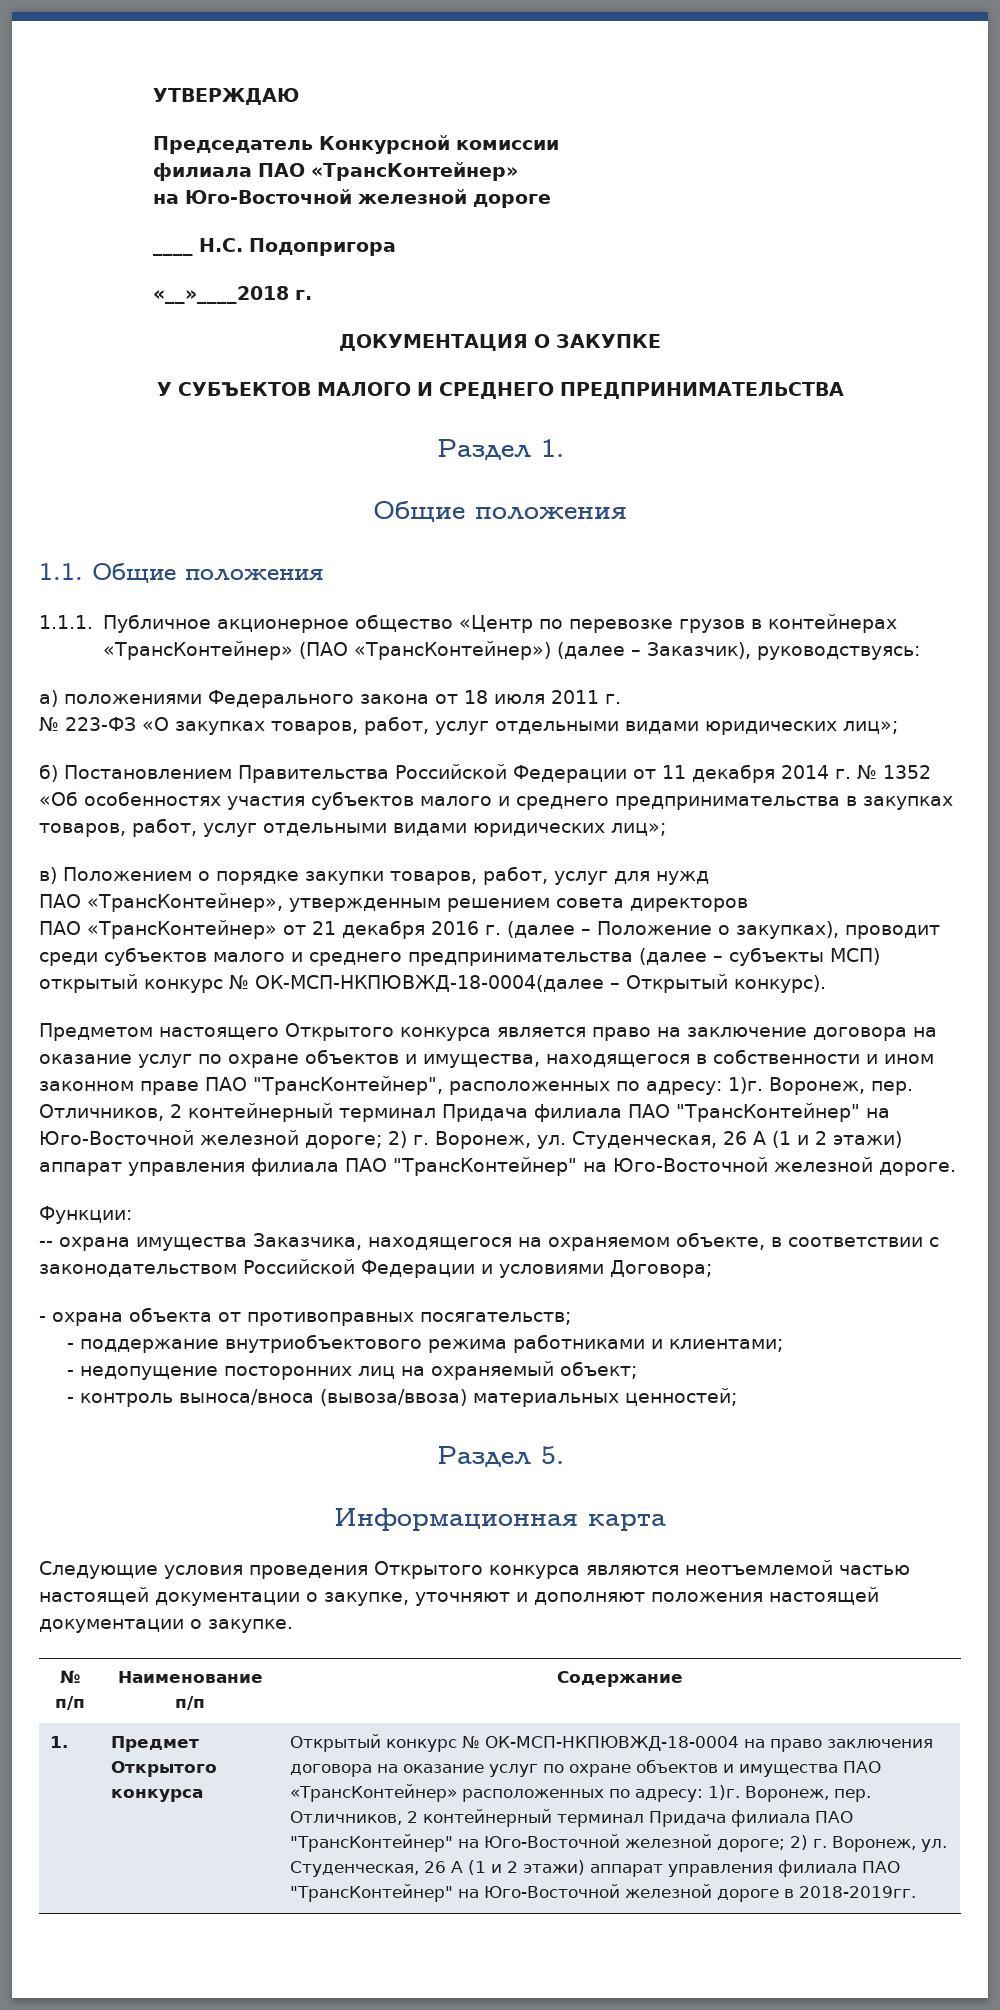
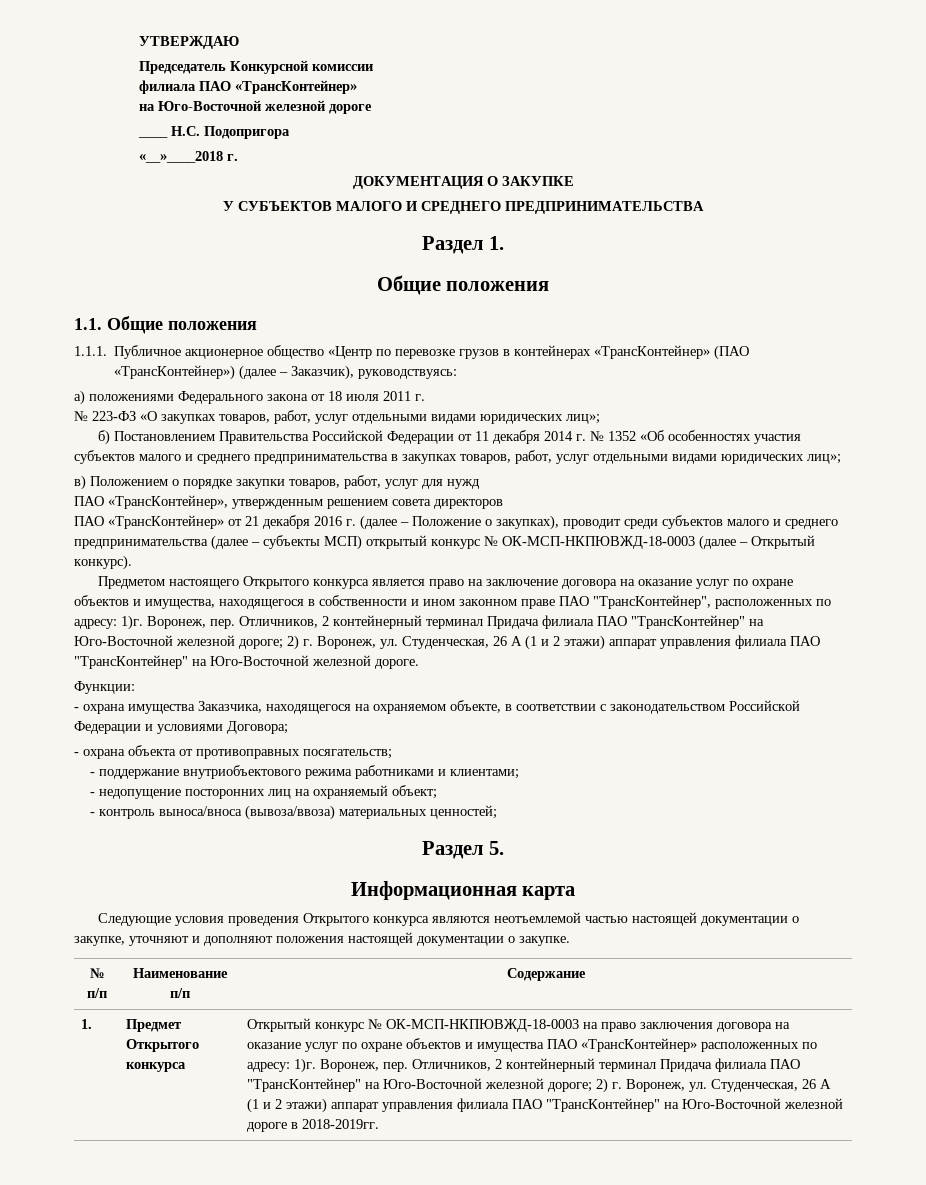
[255,975,604,992] ОК-МСП-НКПЮВЖД-18-0004(далее -> [502,535,736,550] ОК-МСП-НКПЮВЖД-18-0003 (далее
[39,1241,53,1247] -- -> [74,707,79,711] -
[484,1736,739,1751] ОК-МСП-НКПЮВЖД-18-0004 -> [385,1019,579,1032] ОК-МСП-НКПЮВЖД-18-0003

